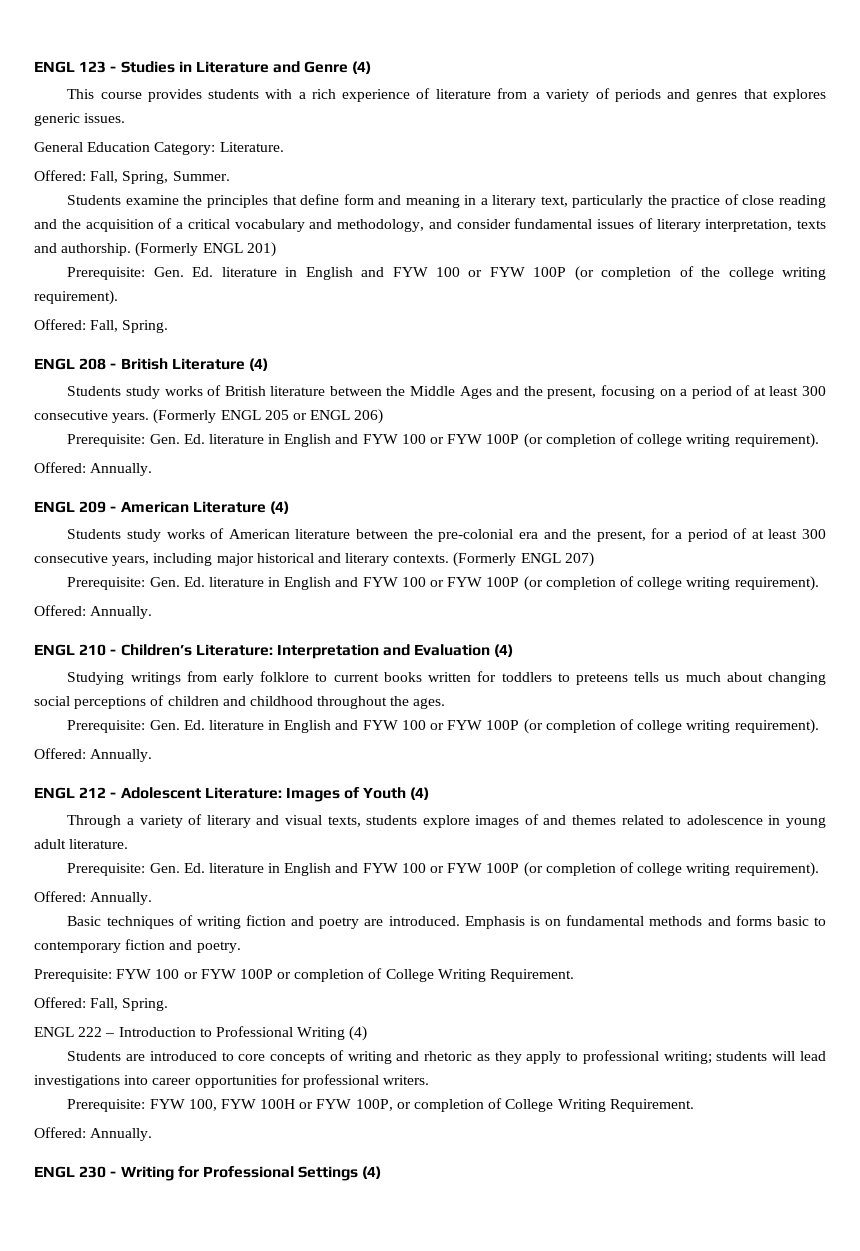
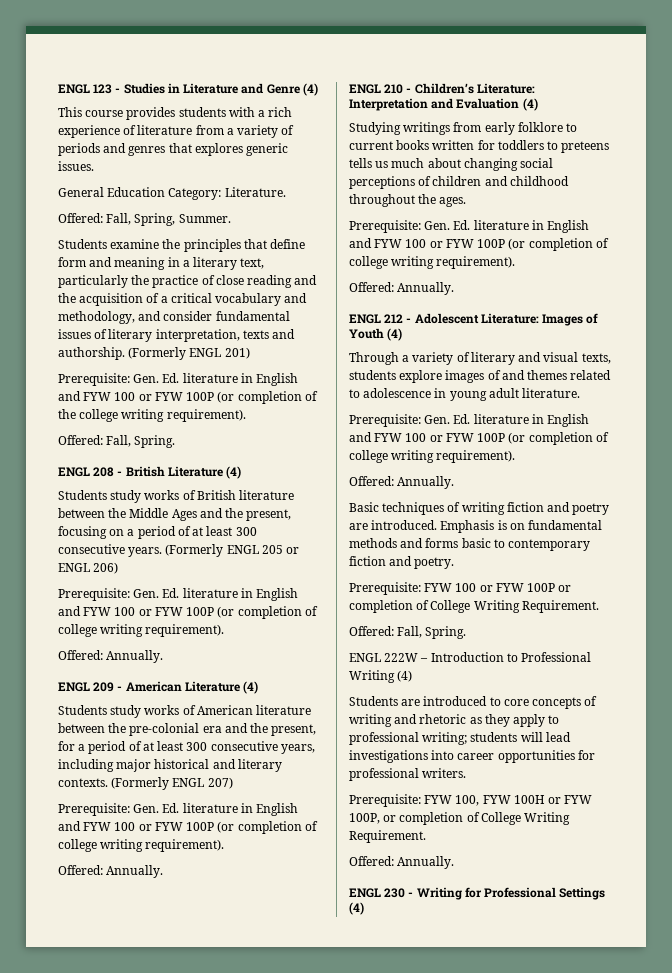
[78,1027,103,1037] 222 -> [384,653,419,662] 222W

